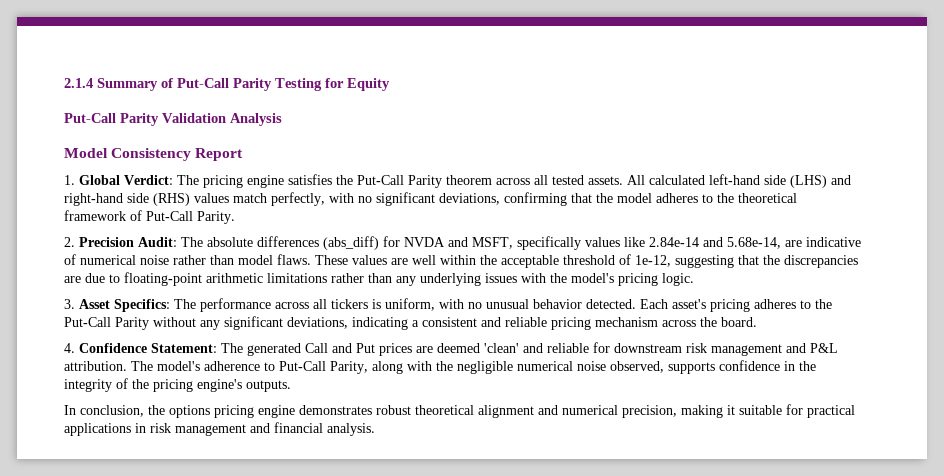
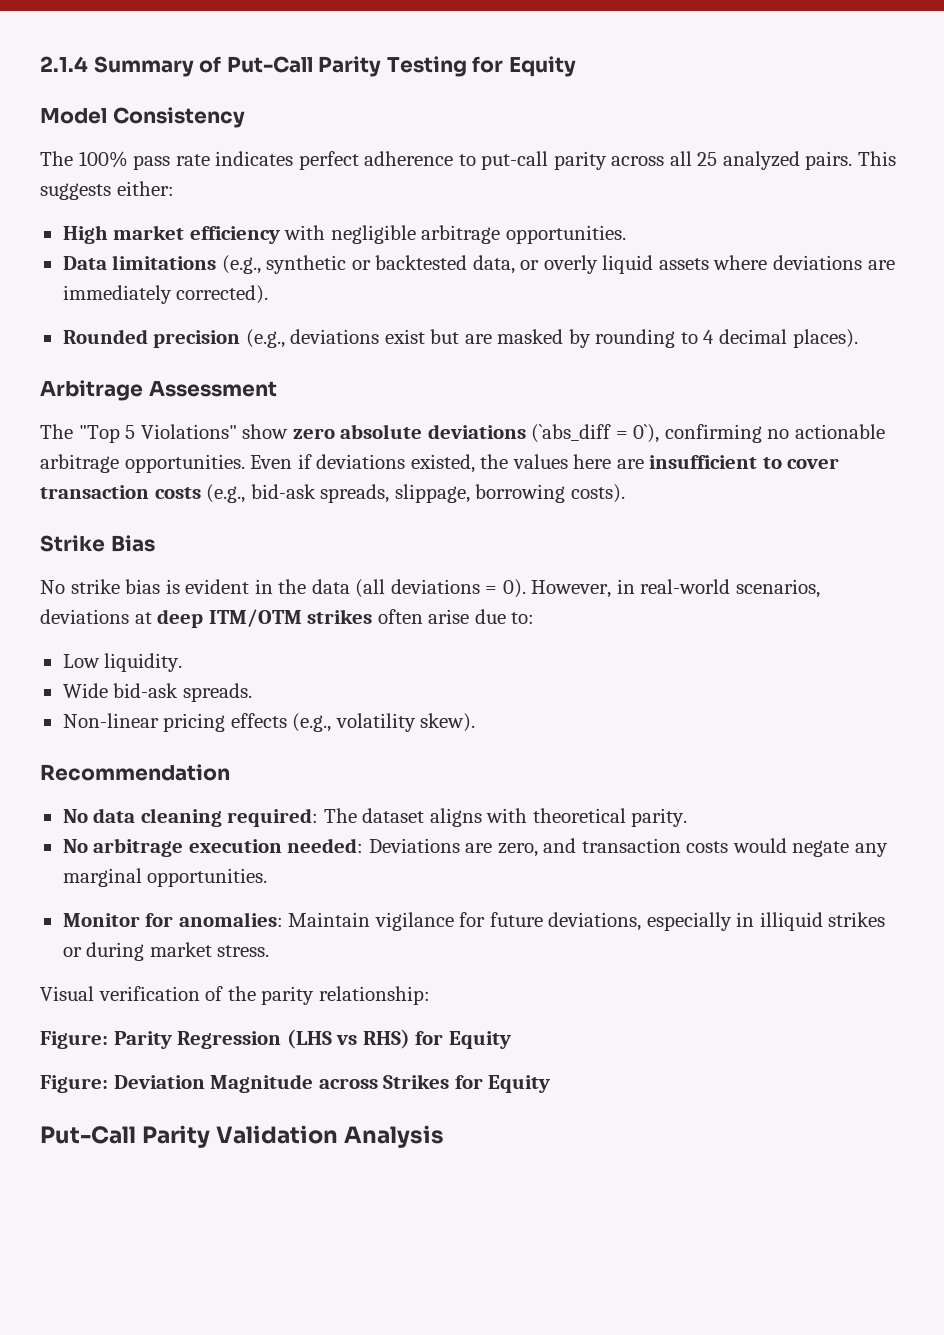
[64,113,282,126] [64,148,244,161] [64,174,851,188] [64,192,797,206] [64,210,235,224] [64,236,861,250] [64,254,858,268] [64,272,694,286] [64,298,832,312] [64,316,757,330] [64,342,838,356] [64,360,816,374] [64,378,291,392] [64,404,855,418] [64,422,375,436] Put-Call Parity Validation Analysis // Model Consistency Report // 1. Global Verdict: The pricing engine satisfies the Put-Call Parity theorem across all tested assets. All calculated left-hand side (LHS) and right-hand side (RHS) values match perfectly, with no significant deviations, confirming that the model adheres to the theoretical framework of Put-Call Parity. // 2. Precision Audit: The absolute differences (abs_diff) for NVDA and MSFT, specifically values like 2.84e-14 and 5.68e-14, are indicative of numerical noise rather than model flaws. These values are well within the acceptable threshold of 1e-12, suggesting that the discrepancies are due to floating-point arithmetic limitations rather than any underlying issues with the model's pricing logic. // 3. Asset Specifics: The performance across all tickers is uniform, with no unusual behavior detected. Each asset's pricing adheres to the Put-Call Parity without any significant deviations, indicating a consistent and reliable pricing mechanism across the board. // 4. Confidence Statement: The generated Call and Put prices are deemed 'clean' and reliable for downstream risk management and P&L attribution. The model's adherence to Put-Call Parity, along with the negligible numerical noise observed, supports confidence in the integrity of the pricing engine's outputs. // In conclusion, the options pricing engine demonstrates robust theoretical alignment and numerical precision, making it suitable for practical applications in risk management and financial analysis. -> [40,107,245,128] [40,151,897,170] [40,181,174,200] [62,225,626,244] [62,255,895,274] [62,285,269,304] [62,329,858,348] [40,380,277,401] [40,424,885,443] [40,454,840,473] [40,484,625,503] [40,535,155,552] [40,579,821,598] [40,609,535,628] [62,653,183,672] [62,683,252,702] [62,713,476,732] [40,764,230,781] [62,808,688,827] [62,838,888,857] [62,868,268,887] [62,912,886,931] [62,942,270,961] [40,986,430,1005] [40,1029,511,1049] [40,1074,551,1093] [40,1125,445,1148] Model Consistency // The 100% pass rate indicates perfect adherence to put-call parity across all 25 analyzed pairs. This suggests either: // High market efficiency with negligible arbitrage opportunities. // Data limitations (e.g., synthetic or backtested data, or overly liquid assets where deviations are immediately corrected). // Rounded precision (e.g., deviations exist but are masked by rounding to 4 decimal places). // Arbitrage Assessment // The "Top 5 Violations" show zero absolute deviations (`abs_diff = 0`), confirming no actionable arbitrage opportunities. Even if deviations existed, the values here are insufficient to cover transaction costs (e.g., bid-ask spreads, slippage, borrowing costs). // Strike Bias // No strike bias is evident in the data (all deviations = 0). However, in real-world scenarios, deviations at deep ITM/OTM strikes often arise due to: // Low liquidity. // Wide bid-ask spreads. // Non-linear pricing effects (e.g., volatility skew). // Recommendation // No data cleaning required: The dataset aligns with theoretical parity. // No arbitrage execution needed: Deviations are zero, and transaction costs would negate any marginal opportunities. // Monitor for anomalies: Maintain vigilance for future deviations, especially in illiquid strikes or during market stress. // Visual verification of the parity relationship: // Figure: Parity Regression (LHS vs RHS) for Equity // Figure: Deviation Magnitude across Strikes for Equity // Put-Call Parity Validation Analysis

